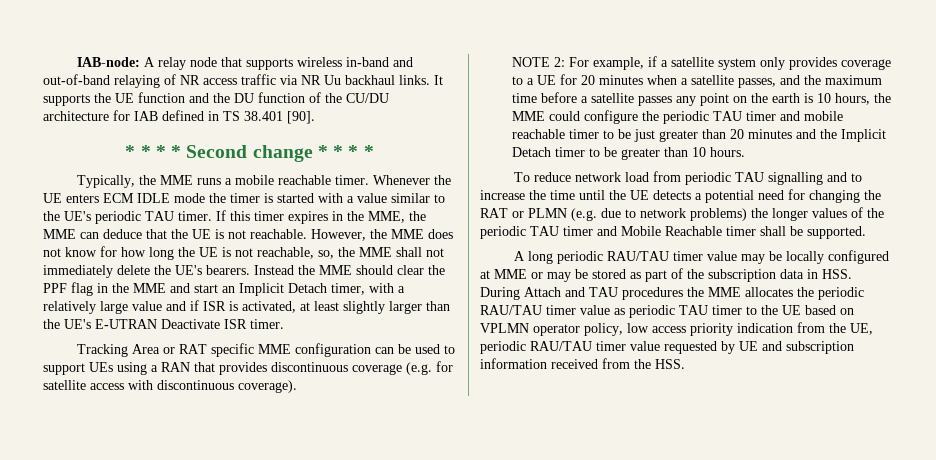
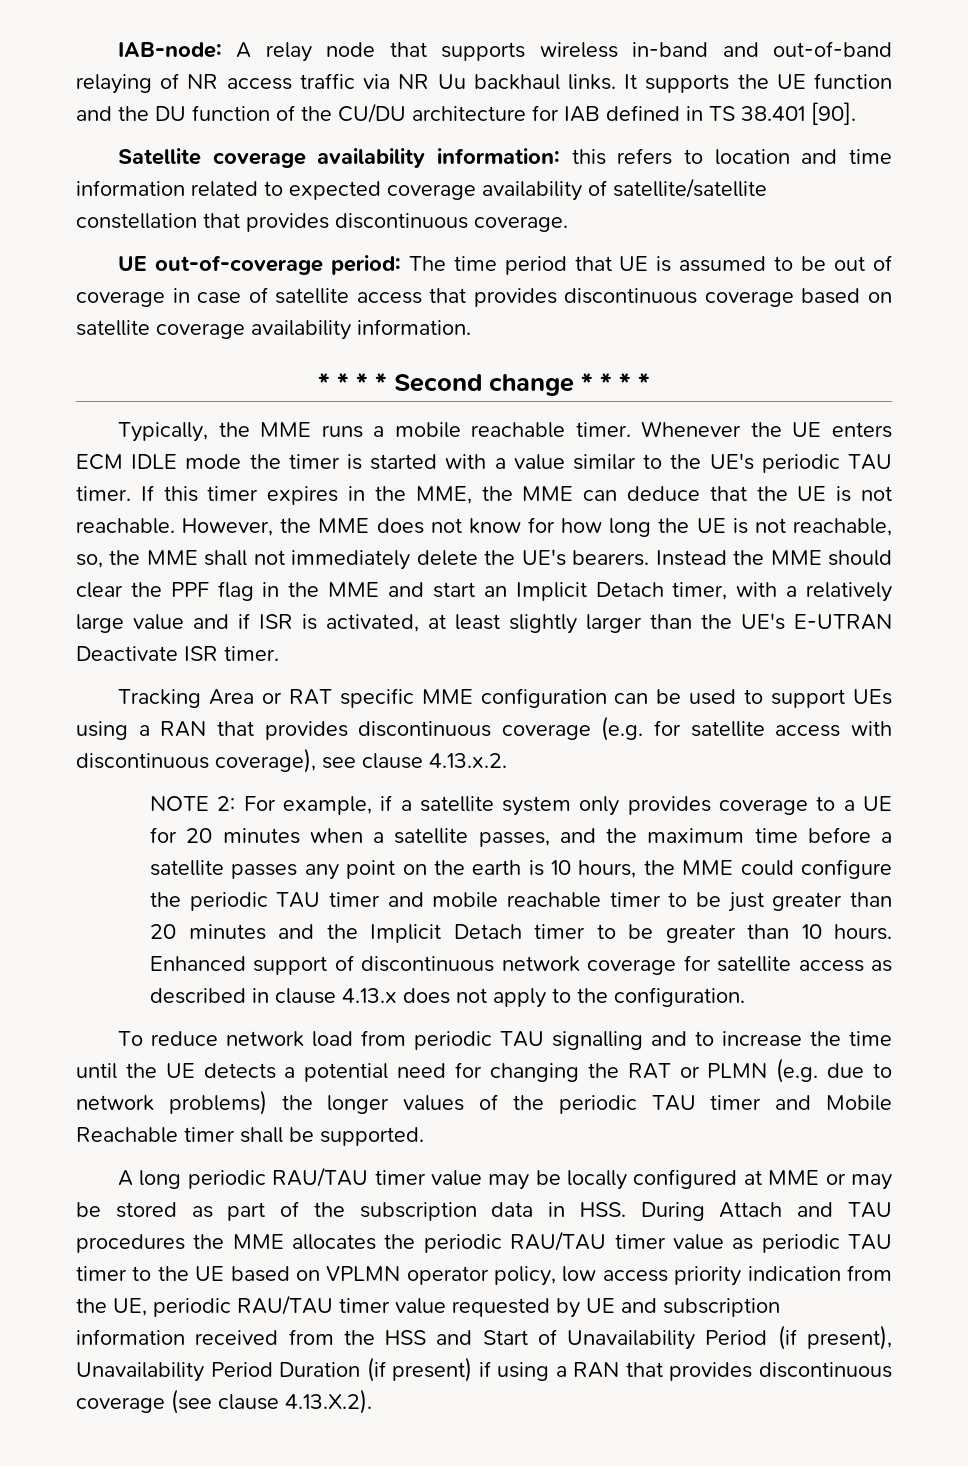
(315, 117) none -> [117,148,893,168] [76,178,767,201] [76,213,568,232] [117,255,893,275] [76,287,892,307] [76,319,471,340] // Satellite coverage availability information: this refers to location and time information related to expected coverage availability of satellite/satellite constellation that provides discontinuous coverage. // UE out-of-coverage period: The time period that UE is assumed to be out of coverage in case of satellite access that provides discontinuous coverage based on satellite coverage availability information.
[238,380,297,393] coverage). -> [215,748,507,773] coverage), see clause 4.13.x.2.
(745, 152) none -> [150,955,893,975] [150,987,746,1008] Enhanced support of discontinuous network coverage for satellite access as described in clause 4.13.x does not apply to the configuration.
[655,359,685,369] HSS. -> [385,1325,892,1350] [76,1357,892,1382] [76,1389,372,1414] HSS and Start of Unavailability Period (if present), Unavailability Period Duration (if present) if using a RAN that provides discontinuous coverage (see clause 4.13.X.2).

